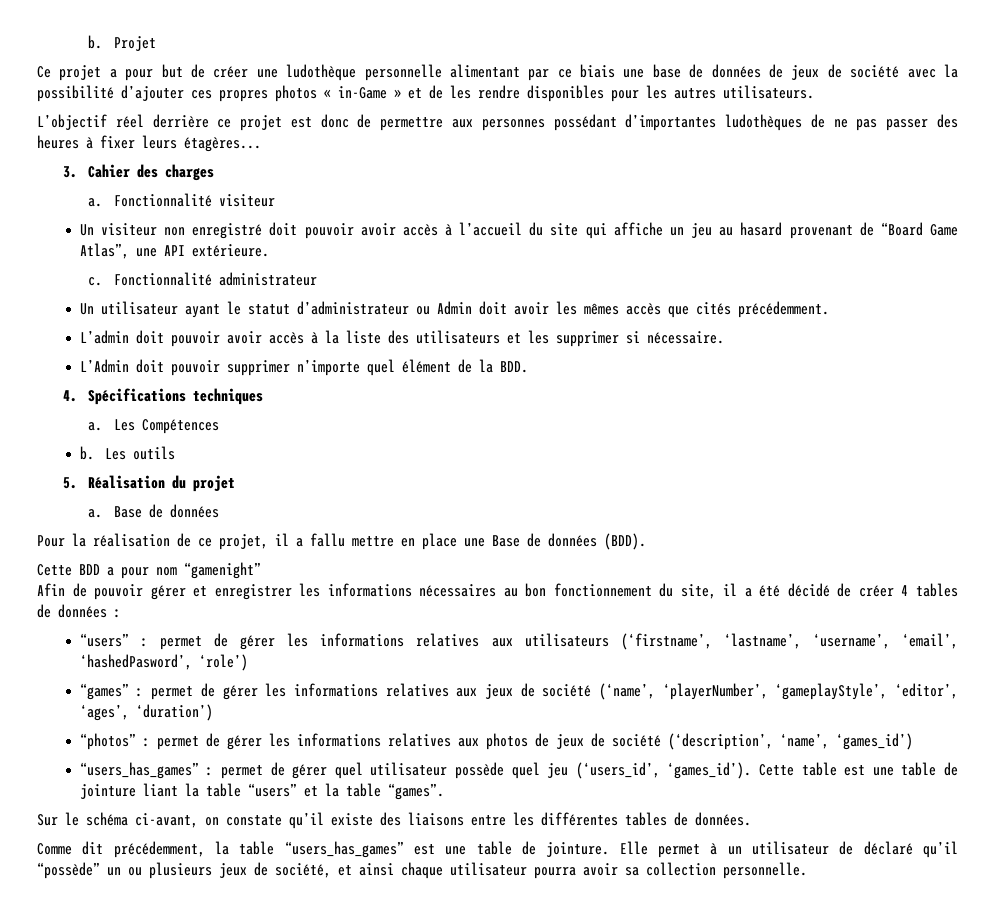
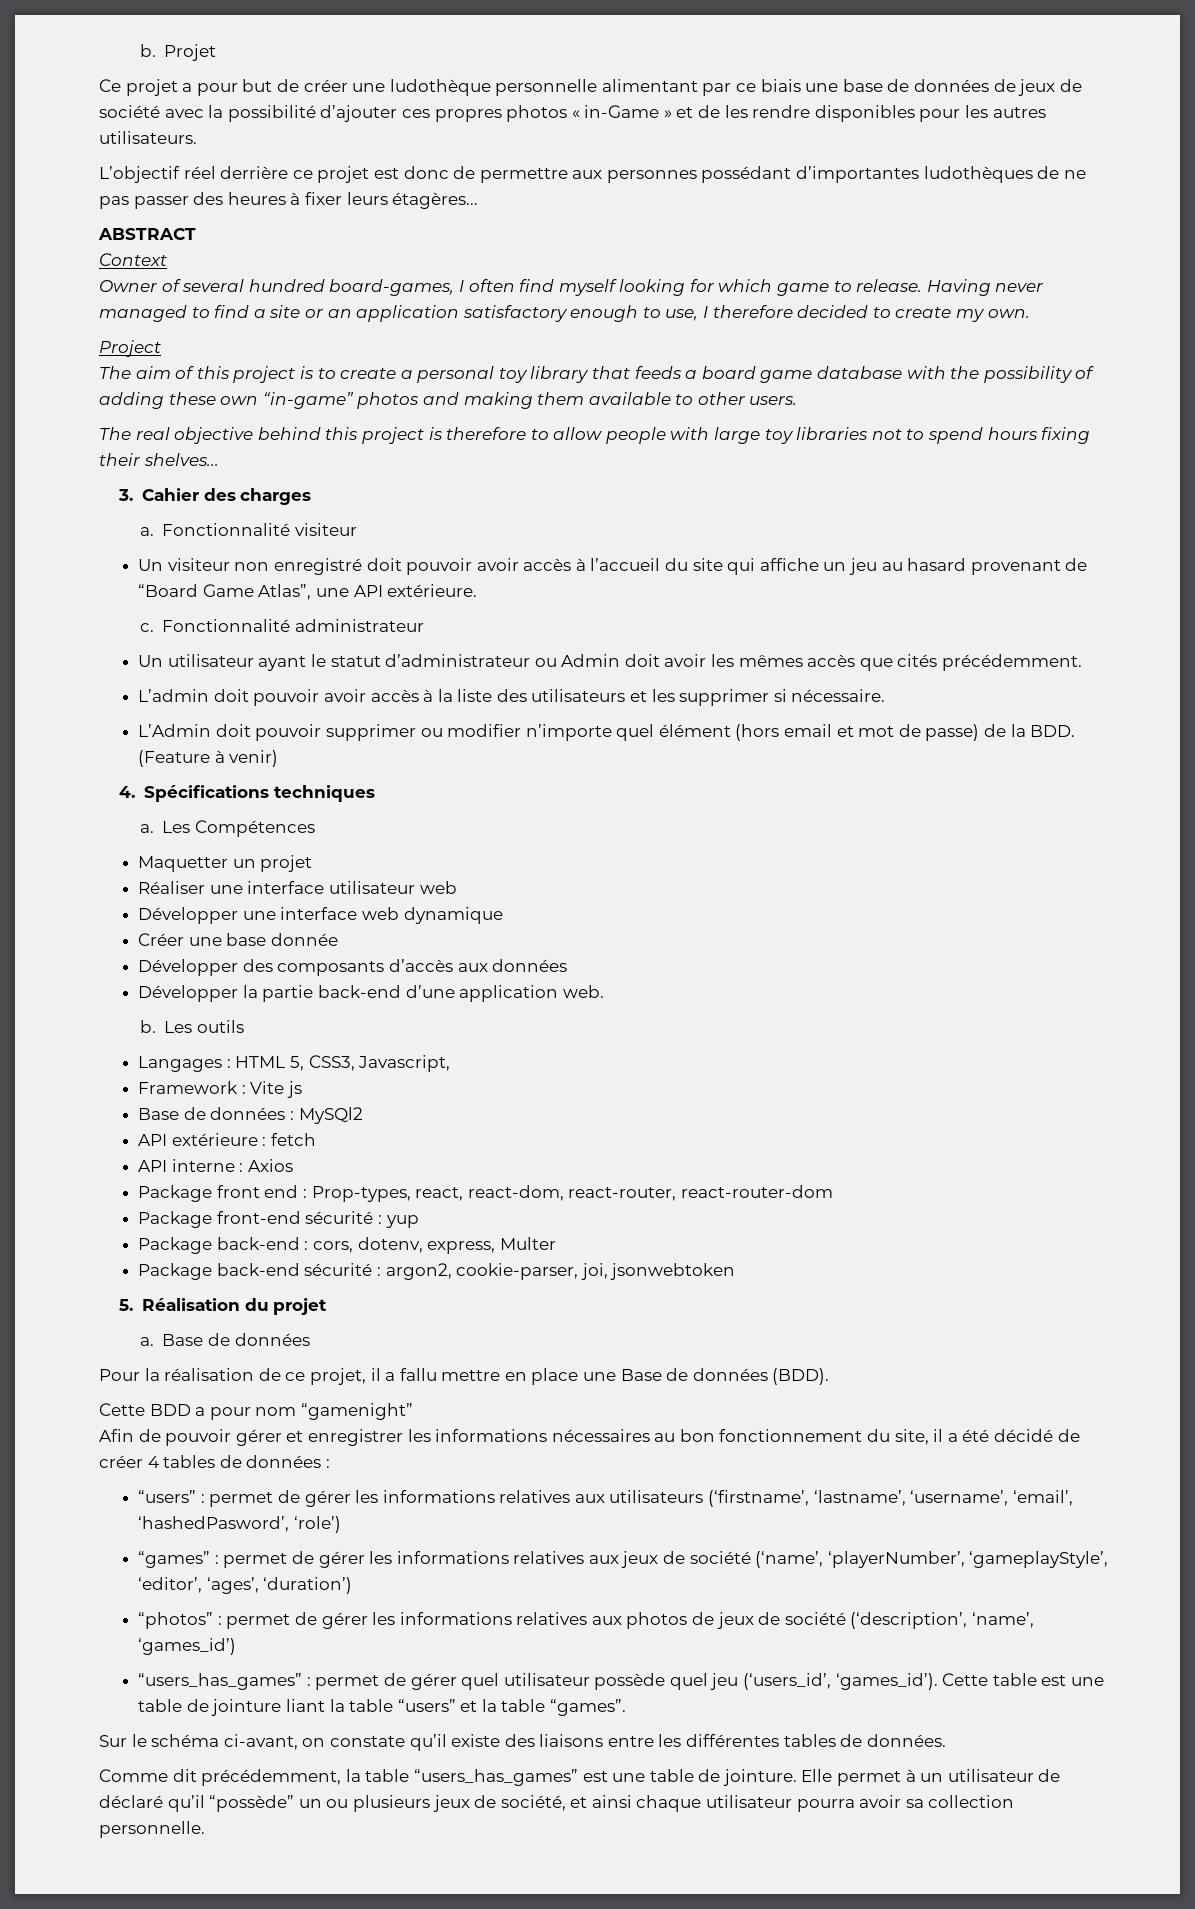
(261, 144) none -> [98,228,196,240] [99,253,167,266] [99,279,1045,296] [99,305,1030,322] [99,340,161,357] [99,366,1095,383] [99,392,798,409] [99,427,1091,444] [99,453,219,466] // ABSTRACT // Context // Owner of several hundred board-games, I often find myself looking for which game to release. Having never managed to find a site or an application satisfactory enough to use, I therefore decided to create my own. // Project // The aim of this project is to create a personal toy library that feeds a board game database with the possibility of adding these own “in-game” photos and making them available to other users. // The real objective behind this project is therefore to allow people with large toy libraries not to spend hours fixing their shelves...
(290, 368) none -> [420,724,522,737] ou modifier
(451, 366) none -> [735,724,980,741] (hors email et mot de passe)
(528, 367) none -> [138,750,279,767] (Feature à venir)
[79,446,176,460] b. Les outils -> [138,855,313,872] [138,881,457,894] [138,907,503,924] [138,933,338,946] [138,959,568,976] [138,985,604,1002] [139,1020,244,1033] [138,1055,451,1072] [138,1081,302,1098] [138,1107,363,1124] [138,1133,316,1146] [138,1159,293,1172] [138,1185,833,1202] [138,1211,419,1228] [138,1237,556,1254] [138,1263,736,1280] Maquetter un projet // Réaliser une interface utilisateur web // Développer une interface web dynamique // Créer une base donnée // Développer des composants d’accès aux données // Développer la partie back-end d’une application web. // b. Les outils // Langages : HTML 5, CSS3, Javascript, // Framework : Vite js // Base de données : MySQl2 // API extérieure : fetch // API interne : Axios // Package front end : Prop-types, react, react-dom, react-router, react-router-dom // Package front-end sécurité : yup // Package back-end : cors, dotenv, express, Multer // Package back-end sécurité : argon2, cookie-parser, joi, jsonwebtoken

